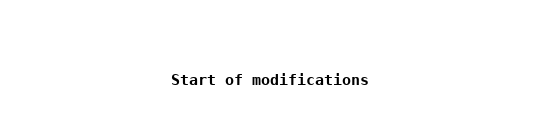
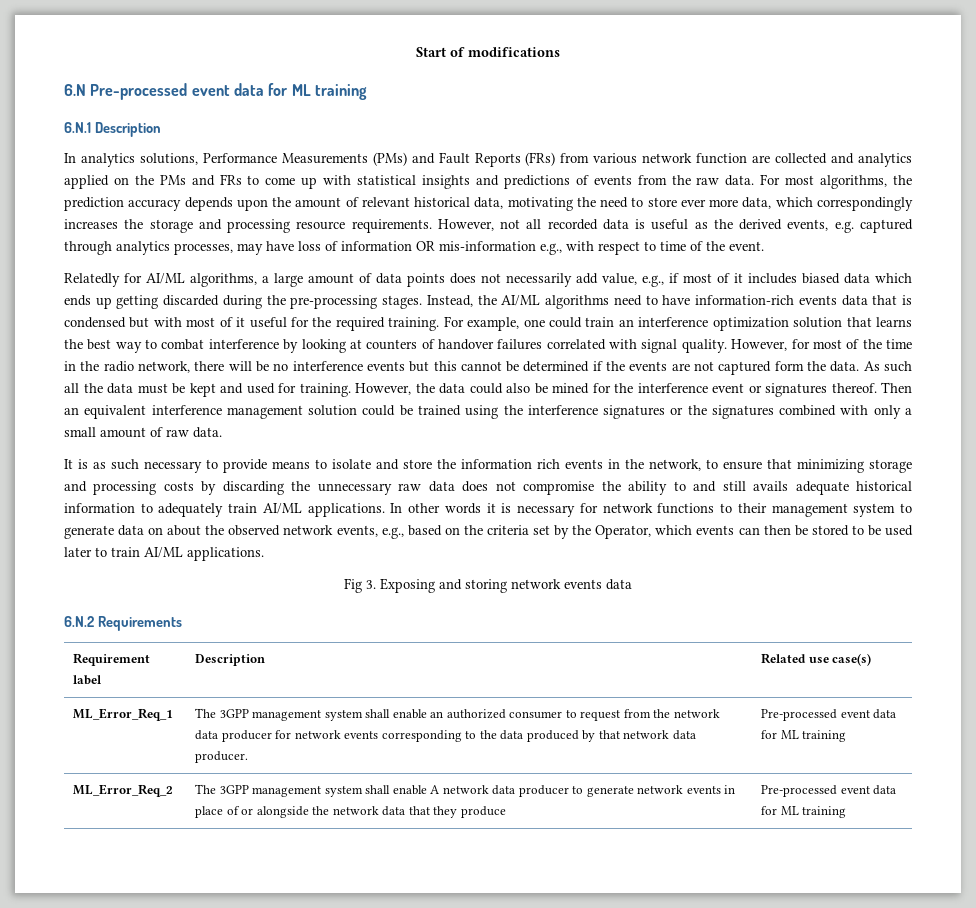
(369, 79) none -> [64,83,367,100] [64,122,161,137] [64,152,913,167] [64,174,913,189] [64,197,914,211] [64,219,914,233] [64,241,764,255] [64,273,912,287] [64,295,912,309] [64,316,913,331] [64,339,913,353] [64,361,913,375] [64,382,912,397] [64,405,913,419] [64,427,222,438] [64,459,912,473] [64,481,913,495] [64,503,912,517] [64,525,914,539] [64,547,264,561] [344,578,632,593] [64,616,182,631] [73,653,151,666] [73,675,103,685] [195,654,266,666] [761,653,872,666] [73,708,174,721] [195,708,720,721] [195,730,696,742] [195,751,249,763] [761,709,897,721] [761,730,847,742] [73,784,174,797] [195,784,736,797] [195,806,506,818] [761,785,897,797] [761,806,847,818] // 6.N Pre-processed event data for ML training // 6.N.1 Description // In analytics solutions, Performance Measurements (PMs) and Fault Reports (FRs) from various network function are collected and analytics applied on the PMs and FRs to come up with statistical insights and predictions of events from the raw data. For most algorithms, the prediction accuracy depends upon the amount of relevant historical data, motivating the need to store ever more data, which correspondingly increases the storage and processing resource requirements. However, not all recorded data is useful as the derived events, e.g. captured through analytics processes, may have loss of information OR mis-information e.g., with respect to time of the event. // Relatedly for AI/ML algorithms, a large amount of data points does not necessarily add value, e.g., if most of it includes biased data which ends up getting discarded during the pre-processing stages. Instead, the AI/ML algorithms need to have information-rich events data that is condensed but with most of it useful for the required training. For example, one could train an interference optimization solution that learns the best way to combat interference by looking at counters of handover failures correlated with signal quality. However, for most of the time in the radio network, there will be no interference events but this cannot be determined if the events are not captured form the data. As such all the data must be kept and used for training. However, the data could also be mined for the interference event or signatures thereof. Then an equivalent interference management solution could be trained using the interference signatures or the signatures combined with only a small amount of raw data. // It is as such necessary to provide means to isolate and store the information rich events in the network, to ensure that minimizing storage and processing costs by discarding the unnecessary raw data does not compromise the ability to and still avails adequate historical information to adequately train AI/ML applications. In other words it is necessary for network functions to their management system to generate data on about the observed network events, e.g., based on the criteria set by the Operator, which events can then be stored to be used later to train AI/ML applications. // Fig 3. Exposing and storing network events data // 6.N.2 Requirements // Requirement label | Description | Related use case(s) // ML_Error_Req_1 | The 3GPP management system shall enable an authorized consumer to request from the network data producer for network events corresponding to the data produced by that network data producer. | Pre-processed event data for ML training // ML_Error_Req_2 | The 3GPP management system shall enable A network data producer to generate network events in place of or alongside the network data that they produce | Pre-processed event data for ML training

